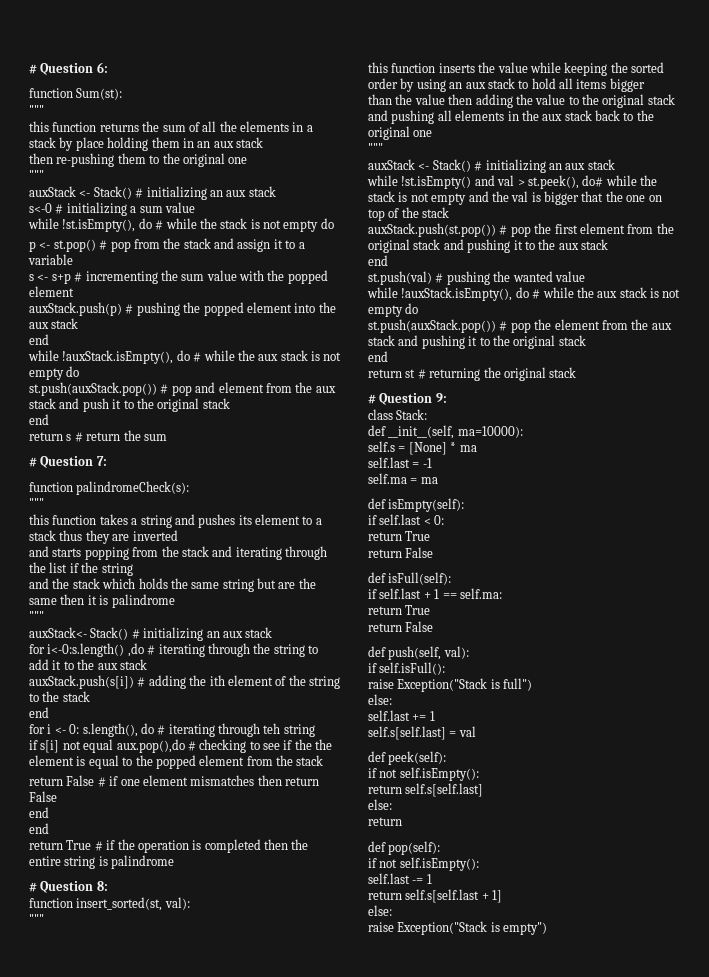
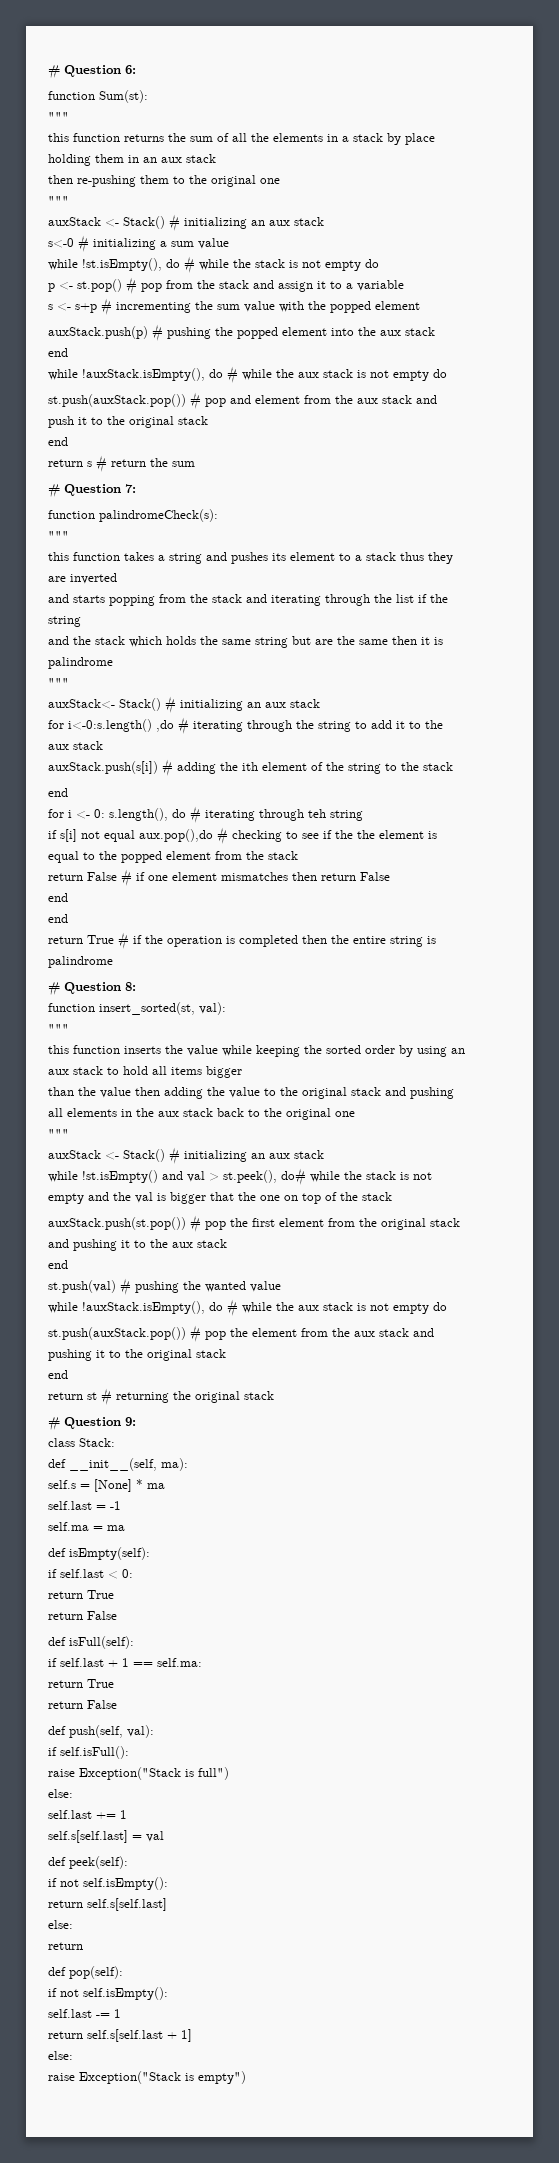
[457,426,523,438] ma=10000): -> [161,1458,188,1471] ma):

